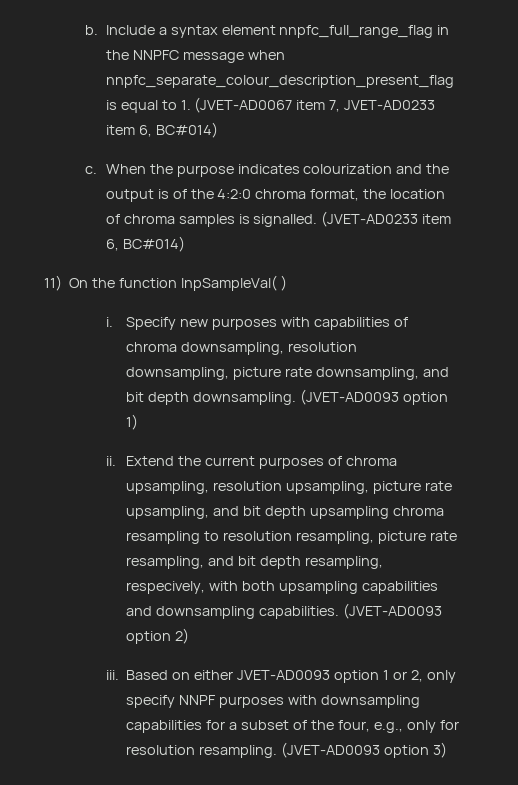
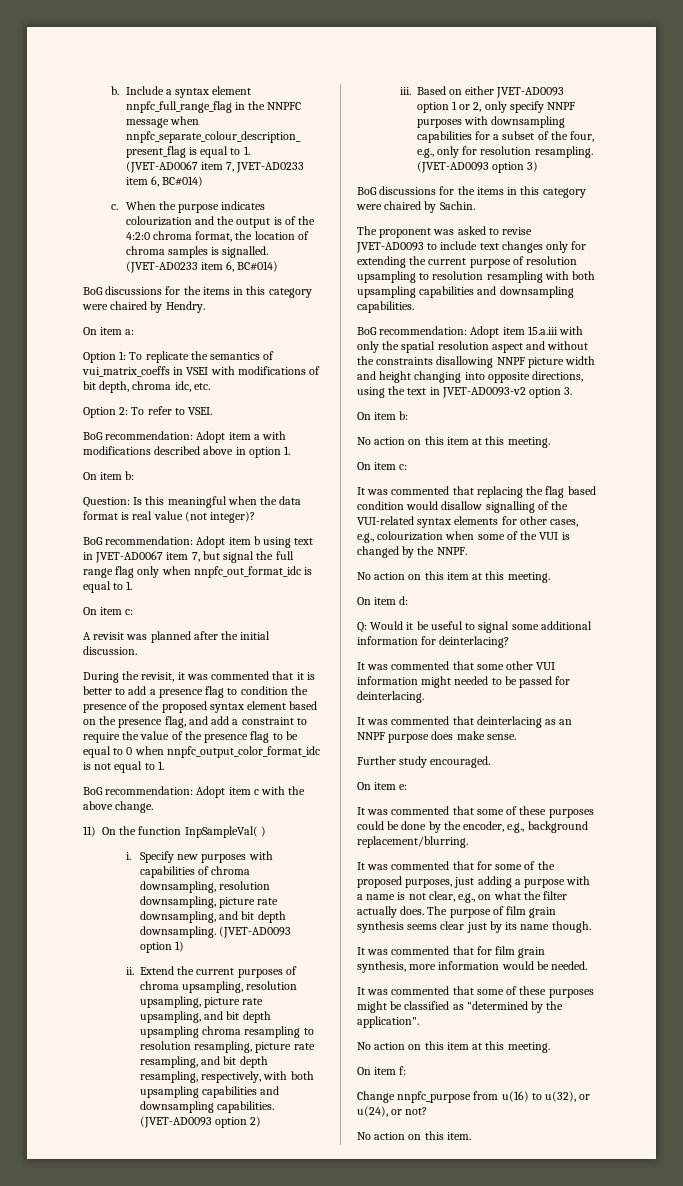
(185, 244) none -> [83,286,312,298] [82,301,205,313] [83,327,135,335] [83,351,275,363] [82,366,321,377] [83,381,210,393] [83,406,213,418] [83,431,287,443] [83,446,291,458] [83,471,135,480] [83,496,302,508] [83,511,256,523] [83,536,314,548] [83,551,294,563] [83,566,313,578] [83,581,133,593] [83,607,134,615] [83,631,271,643] [83,646,137,655] [83,671,315,683] [83,686,308,698] [83,701,318,713] [83,716,307,728] [83,731,298,743] [83,746,320,758] [83,761,164,773] [83,786,306,798] [83,801,154,813] // BoG discussions for the items in this category were chaired by Hendry. // On item a: // Option 1: To replicate the semantics of vui_matrix_coeffs in VSEI with modifications of bit depth, chroma idc, etc. // Option 2: To refer to VSEI. // BoG recommendation: Adopt item a with modifications described above in option 1. // On item b: // Question: Is this meaningful when the data format is real value (not integer)? // BoG recommendation: Adopt item b using text in JVET-AD0067 item 7, but signal the full range flag only when nnpfc_out_format_idc is equal to 1. // On item c: // A revisit was planned after the initial discussion. // During the revisit, it was commented that it is better to add a presence flag to condition the presence of the proposed syntax element based on the presence flag, and add a constraint to require the value of the presence flag to be equal to 0 when nnpfc_output_color_format_idc is not equal to 1. // BoG recommendation: Adopt item c with the above change.
[126,581,206,594] respecively, -> [201,1071,262,1083] respectively,
(448, 750) none -> [357,186,586,198] [356,201,475,213] [357,226,533,238] [356,241,587,253] [357,256,578,268] [357,271,596,283] [357,286,574,298] [357,301,414,313] [357,326,584,338] [357,341,589,353] [357,356,596,368] [357,371,584,383] [357,386,573,398] [357,411,409,420] [357,436,550,448] [357,462,408,470] [357,486,596,498] [357,501,569,513] [357,516,579,528] [357,531,570,543] [357,546,467,558] [357,571,550,583] [357,596,409,605] [357,621,592,633] [357,636,510,648] [357,661,556,670] [357,676,571,688] [357,691,424,703] [357,716,573,728] [357,731,516,743] [357,756,491,768] [357,782,408,790] [357,806,594,818] [357,821,588,833] [357,836,468,848] [357,861,555,870] [357,876,591,888] [357,891,568,903] [357,906,557,918] [357,921,591,933] [357,946,546,958] [357,961,588,973] [357,986,594,998] [357,1001,564,1013] [357,1016,419,1028] [357,1041,550,1053] [357,1066,407,1075] [357,1091,591,1103] [357,1106,428,1117] [357,1131,471,1140] // BoG discussions for the items in this category were chaired by Sachin. // The proponent was asked to revise JVET-AD0093 to include text changes only for extending the current purpose of resolution upsampling to resolution resampling with both upsampling capabilities and downsampling capabilities. // BoG recommendation: Adopt item 15.a.iii with only the spatial resolution aspect and without the constraints disallowing NNPF picture width and height changing into opposite directions, using the text in JVET-AD0093-v2 option 3. // On item b: // No action on this item at this meeting. // On item c: // It was commented that replacing the flag based condition would disallow signalling of the VUI-related syntax elements for other cases, e.g., colourization when some of the VUI is changed by the NNPF. // No action on this item at this meeting. // On item d: // Q: Would it be useful to signal some additional information for deinterlacing? // It was commented that some other VUI information might needed to be passed for deinterlacing. // It was commented that deinterlacing as an NNPF purpose does make sense. // Further study encouraged. // On item e: // It was commented that some of these purposes could be done by the encoder, e.g., background replacement/blurring. // It was commented that for some of the proposed purposes, just adding a purpose with a name is not clear, e.g., on what the filter actually does. The purpose of film grain synthesis seems clear just by its name though. // It was commented that for film grain synthesis, more information would be needed. // It was commented that some of these purposes might be classified as "determined by the application". // No action on this item at this meeting. // On item f: // Change nnpfc_purpose from u(16) to u(32), or u(24), or not? // No action on this item.

